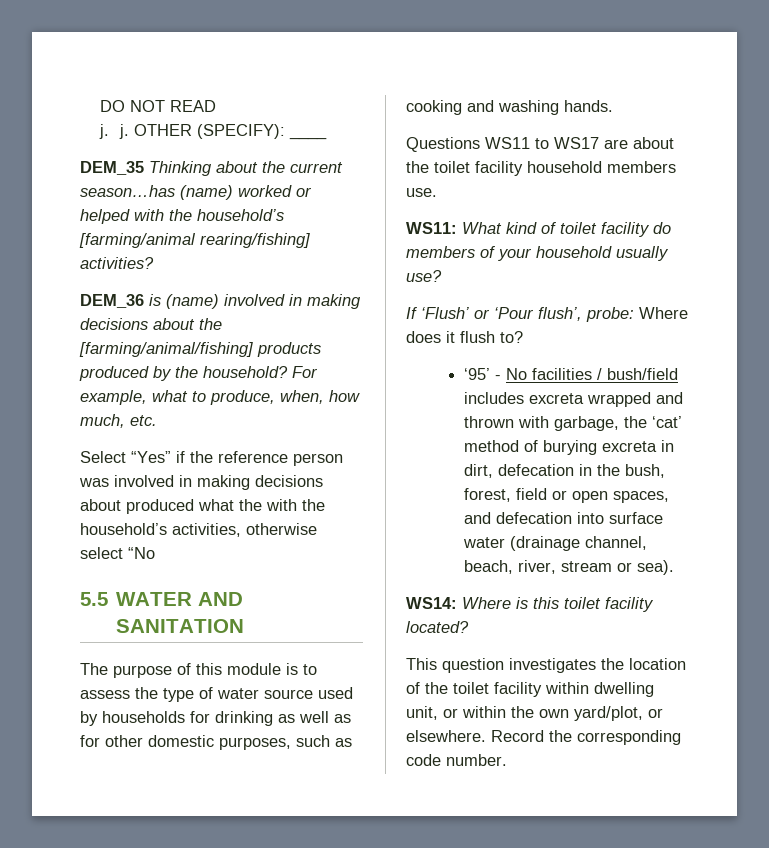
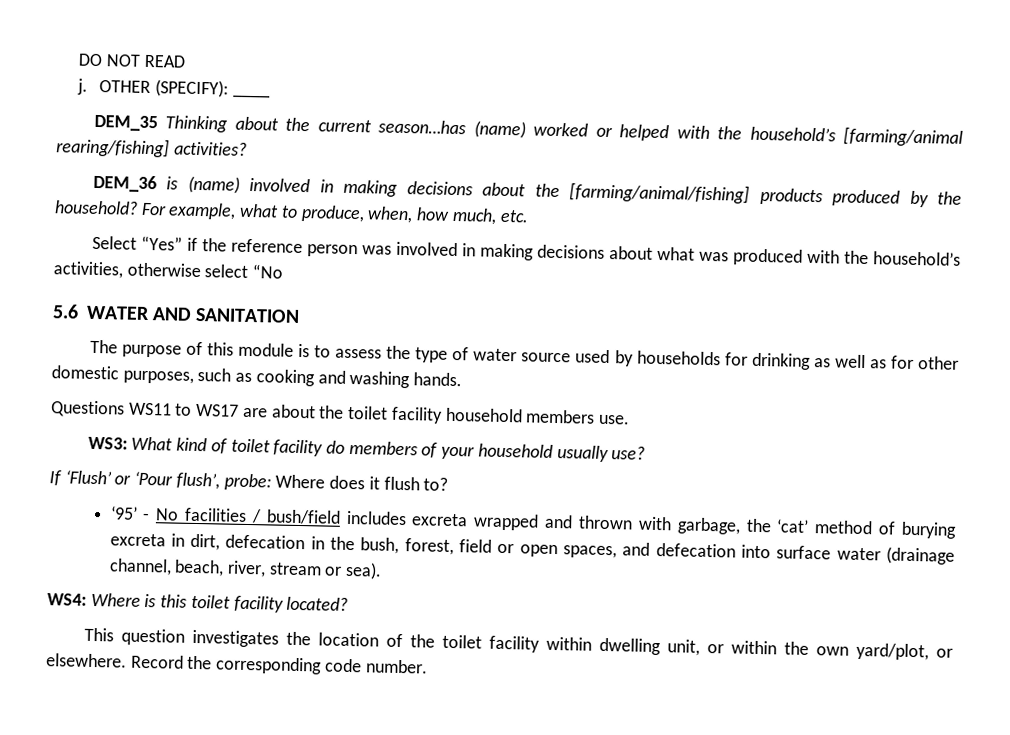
[119,124,130,139] j. -> (89, 86) none
[126,499,262,514] produced what the -> [656,246,803,266] what was produced
[80,592,108,606] 5.5 -> [52,304,79,319] 5.6
[406,222,457,234] WS11: -> [87,436,128,450] WS3:
[406,597,457,609] WS14: -> [47,593,87,606] WS4:

